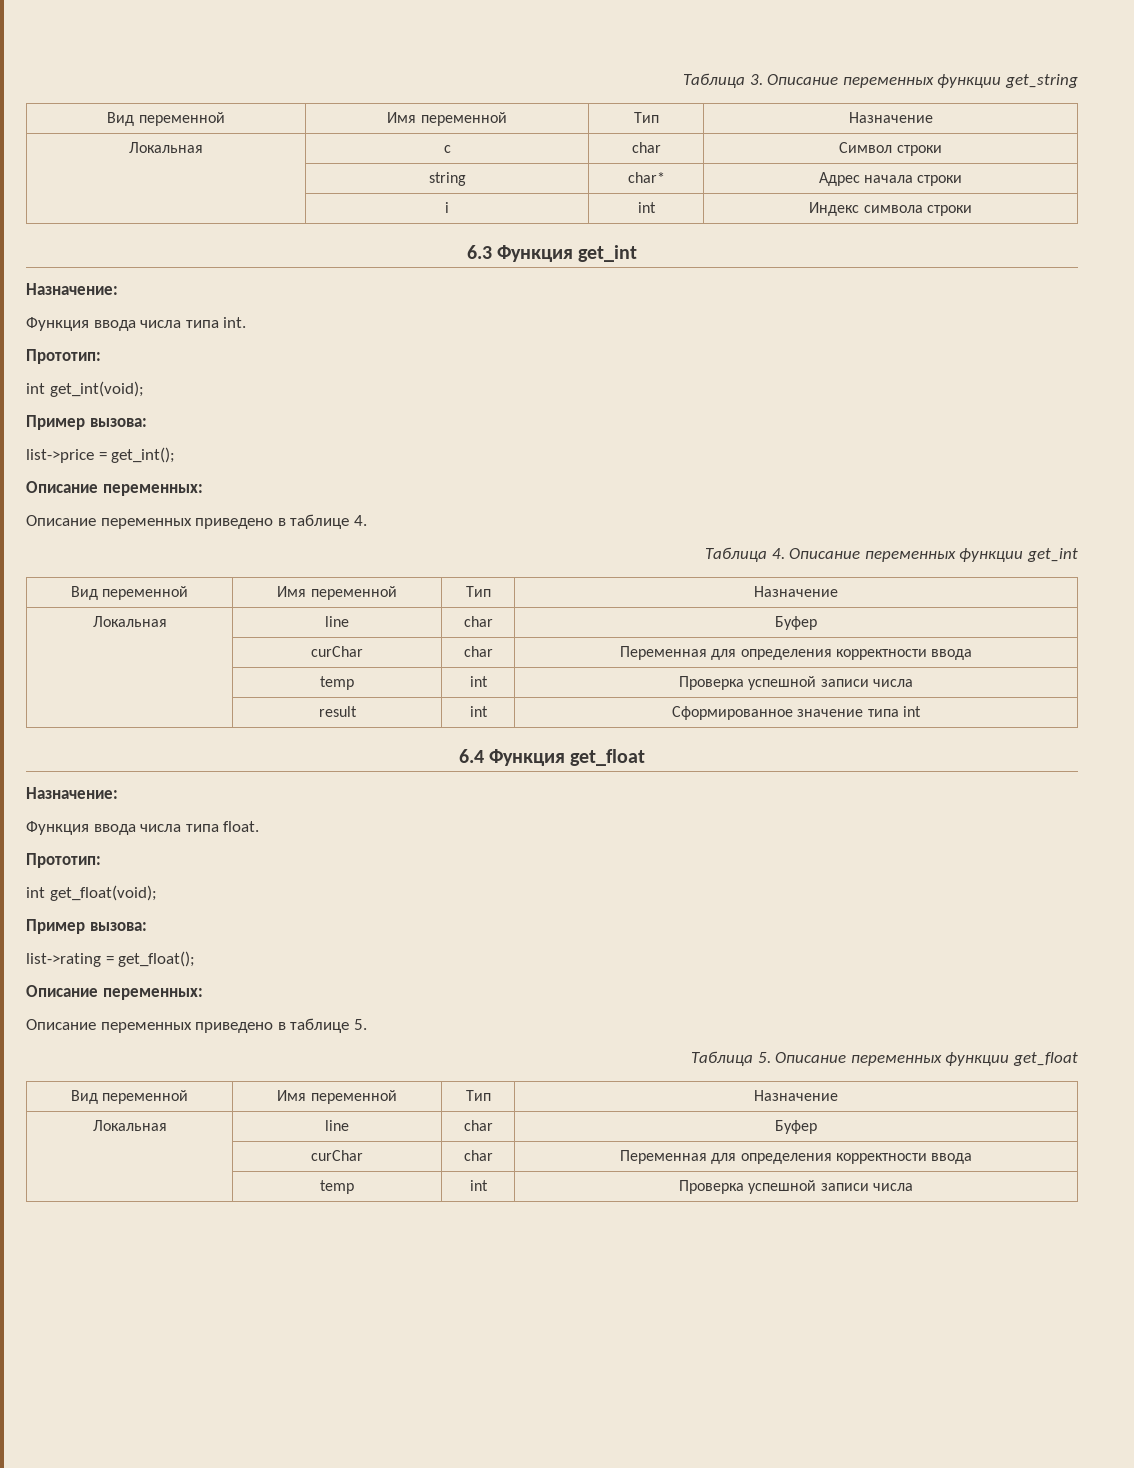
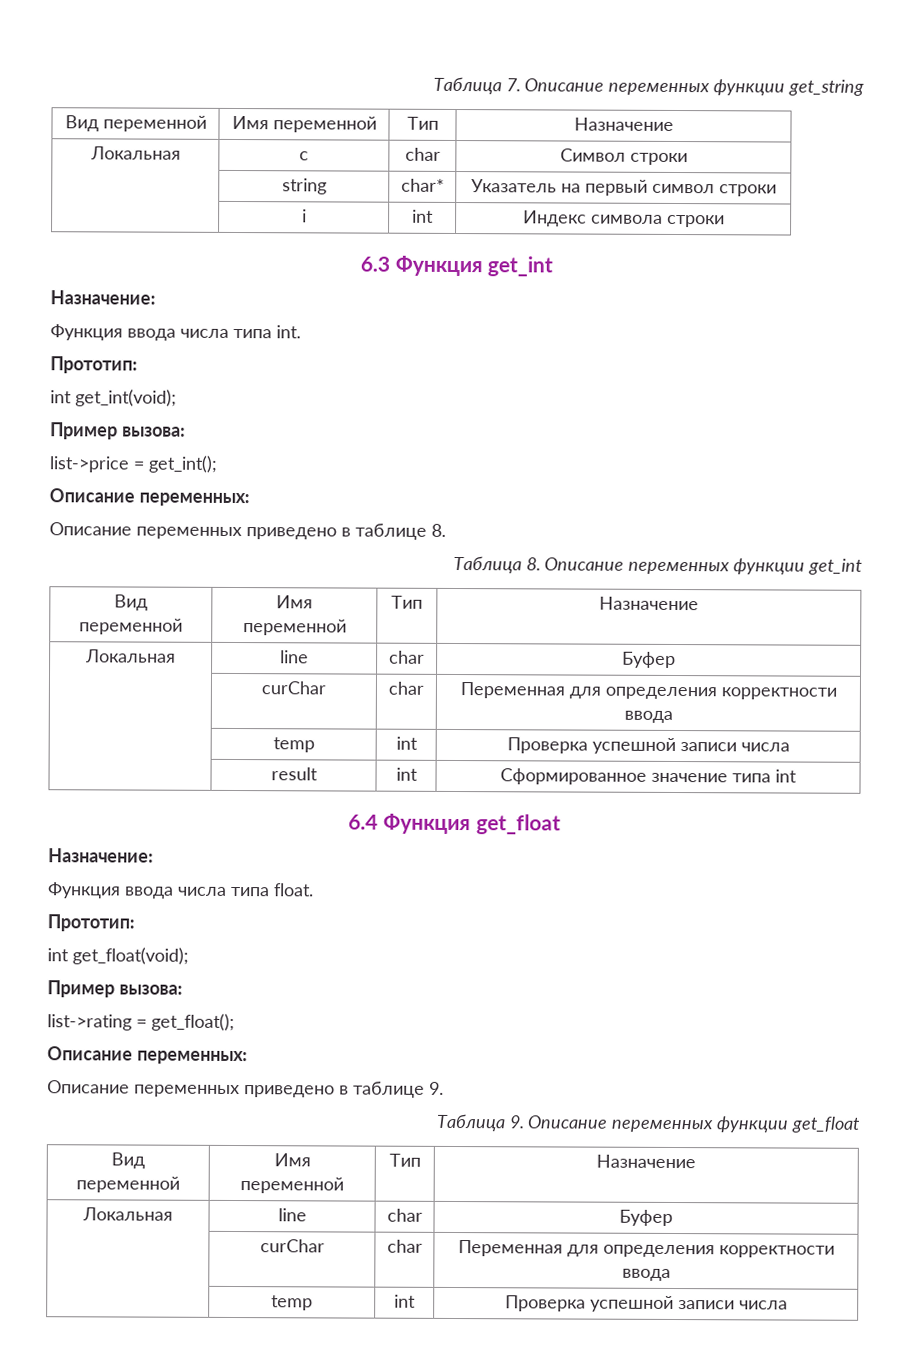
[683,73,763,88] Таблица 3. -> [432,76,521,95] Таблица 7.
[818,172,913,186] Адрес начала -> [470,179,715,196] Указатель на первый символ
[353,515,367,526] [705,547,785,562] 4. // Таблица 4. -> [431,523,446,537] [452,555,541,574] 8. // Таблица 8.
[353,1019,367,1030] [691,1051,771,1066] 5. // Таблица 5. -> [429,1081,444,1095] [435,1113,525,1132] 9. // Таблица 9.

